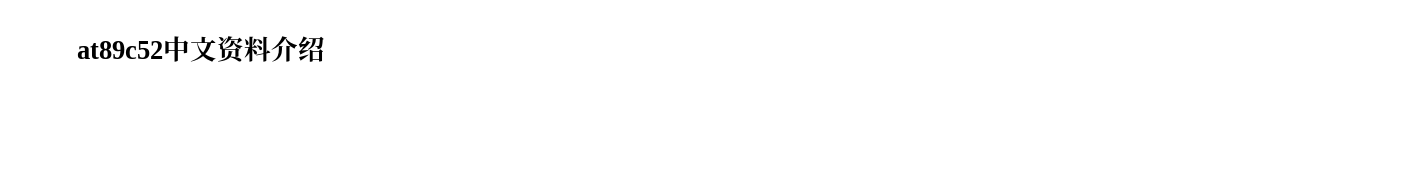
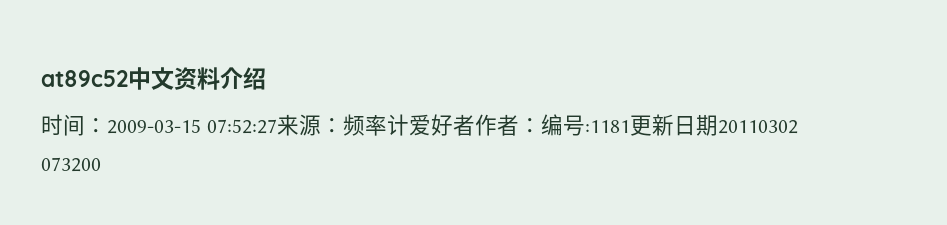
(325, 49) none -> [41,114,798,136] [41,157,101,172] // 时间：2009-03-15 07:52:27来源：频率计爱好者作者：编号:1181更新日期20110302 073200

